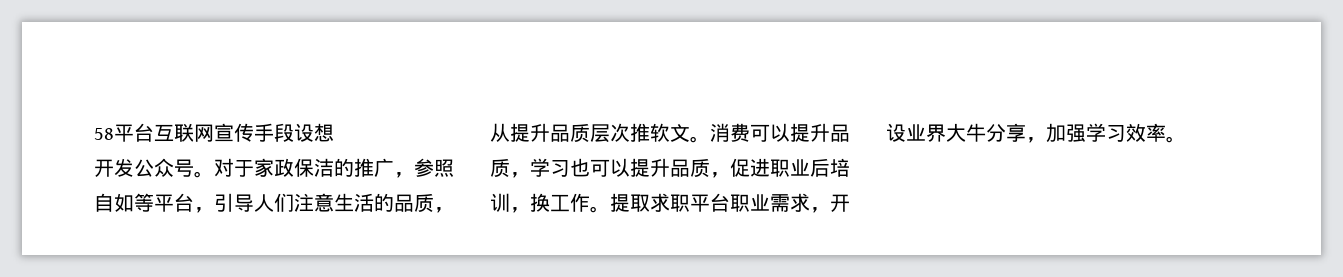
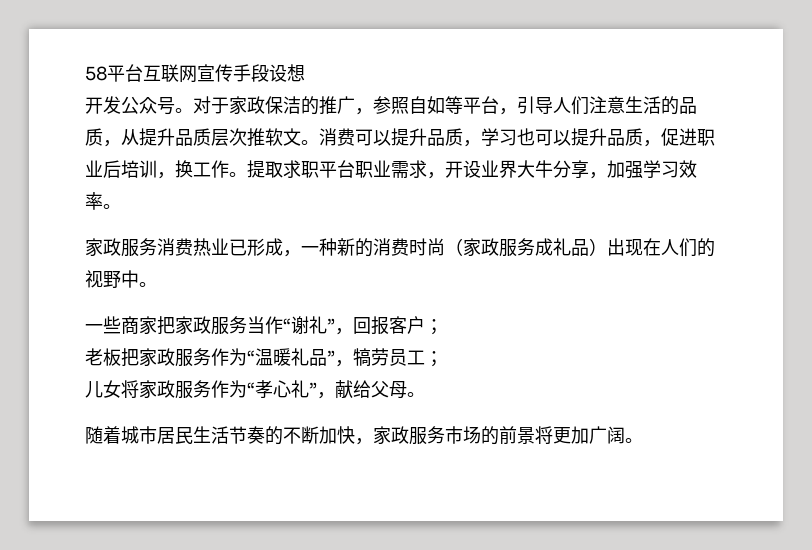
(1186, 139) none -> [85,238,715,257] [85,270,157,288] [85,316,443,335] [85,348,443,367] [85,380,425,399] [85,426,643,445] // 家政服务消费热业已形成，一种新的消费时尚（家政服务成礼品）出现在人们的视野中。 // 一些商家把家政服务当作“谢礼”，回报客户； // 老板把家政服务作为“温暖礼品”，犒劳员工； // 儿女将家政服务作为“孝心礼”，献给父母。 // 随着城市居民生活节奏的不断加快，家政服务市场的前景将更加广阔。

